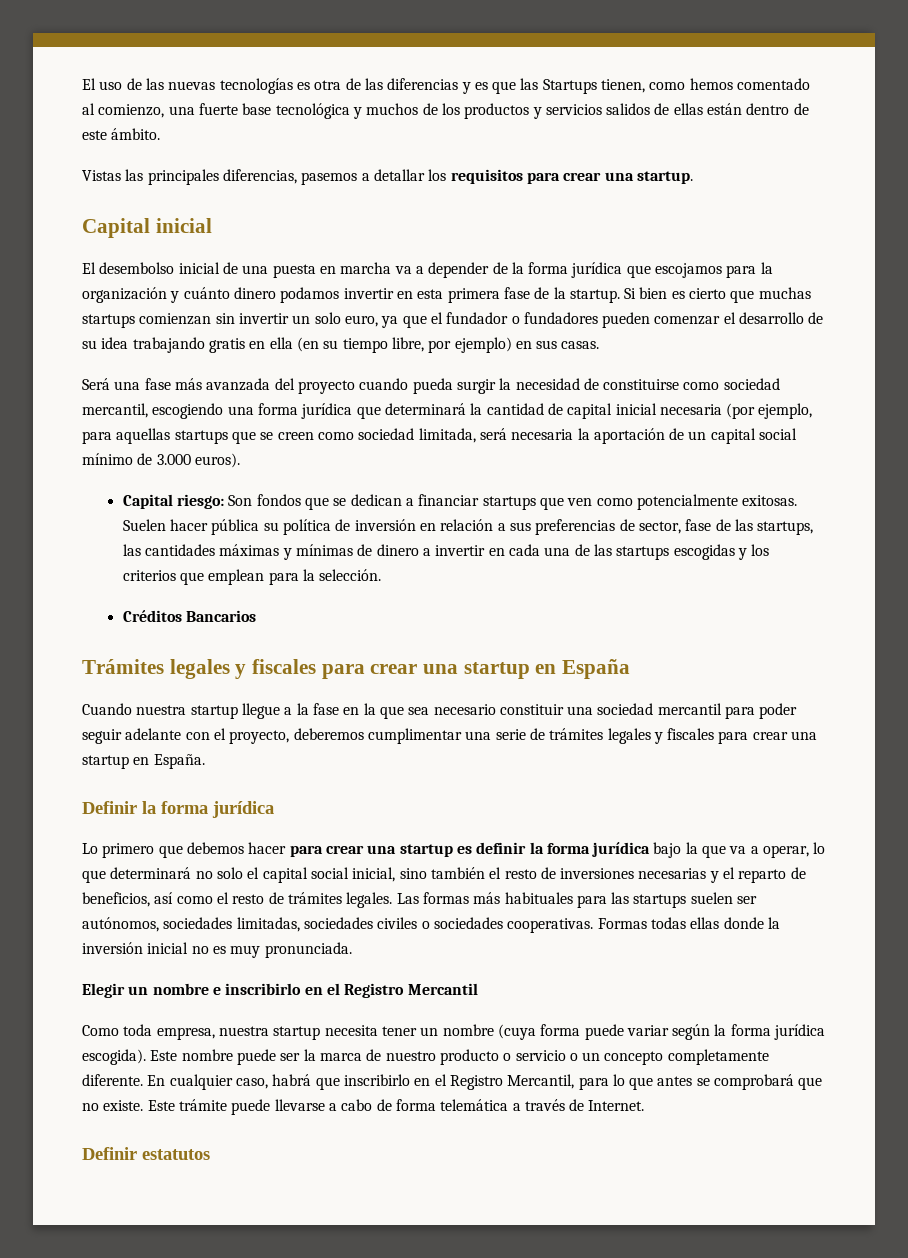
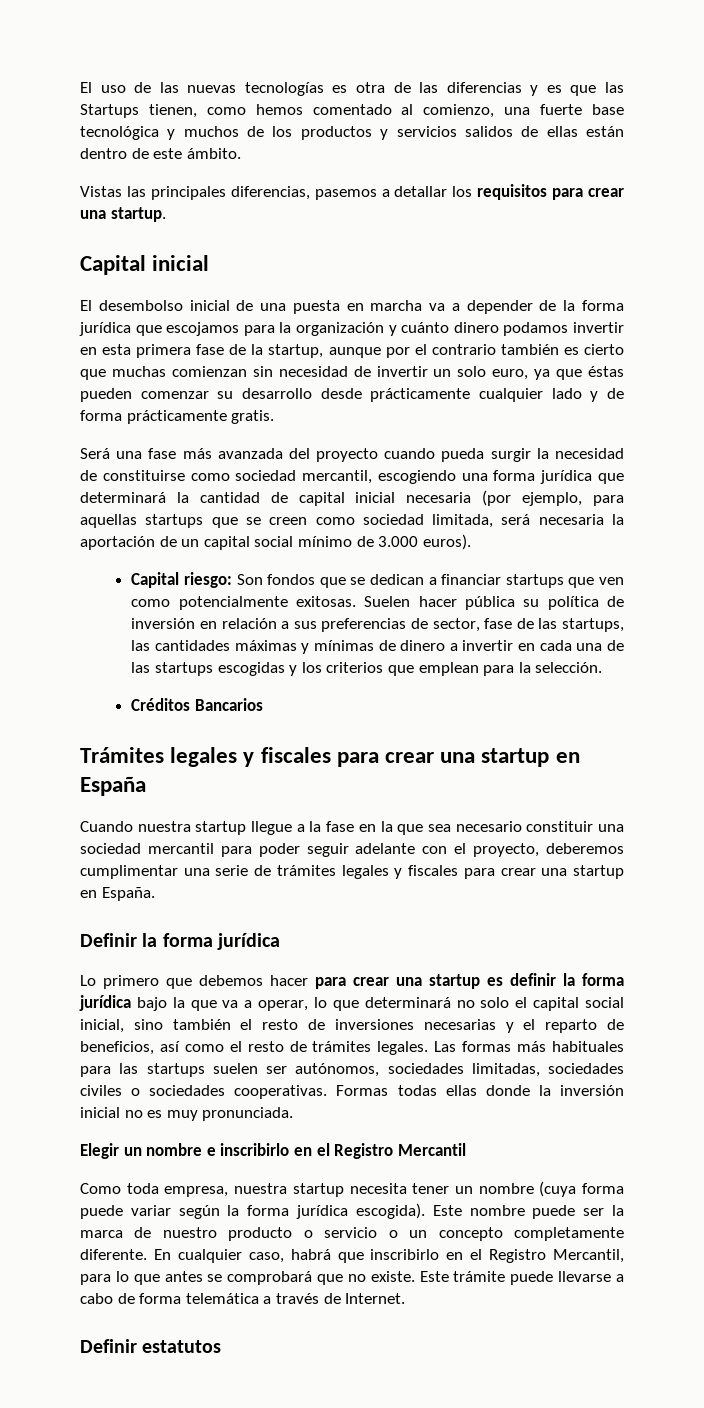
[569,287,668,303] startup. Si bien -> [268,344,559,358] startup, aunque por el contrario también
[82,314,135,328] startups -> (166, 371) none
(235, 318) none -> [278,366,371,377] necesidad de
[430,312,824,328] [82,337,600,353] el fundador o fundadores pueden comenzar el desarrollo de su idea trabajando gratis en ella (en su tiempo libre, por ejemplo) en sus casas. -> [588,366,625,377] [80,388,624,402] [80,410,275,424] éstas pueden comenzar su desarrollo desde prácticamente cualquier lado y de forma prácticamente gratis.

